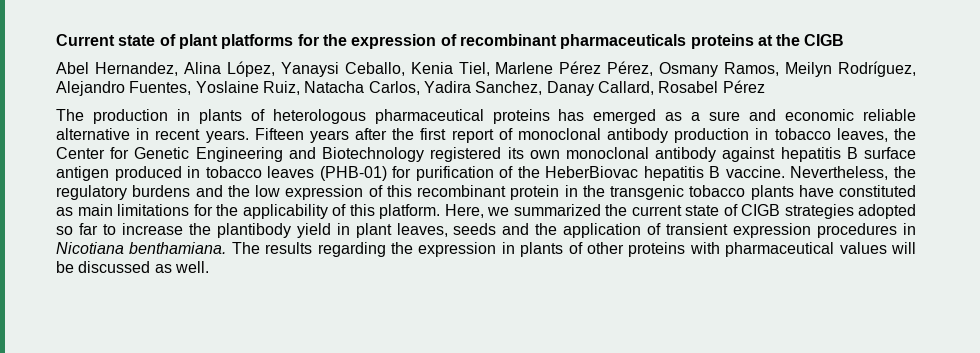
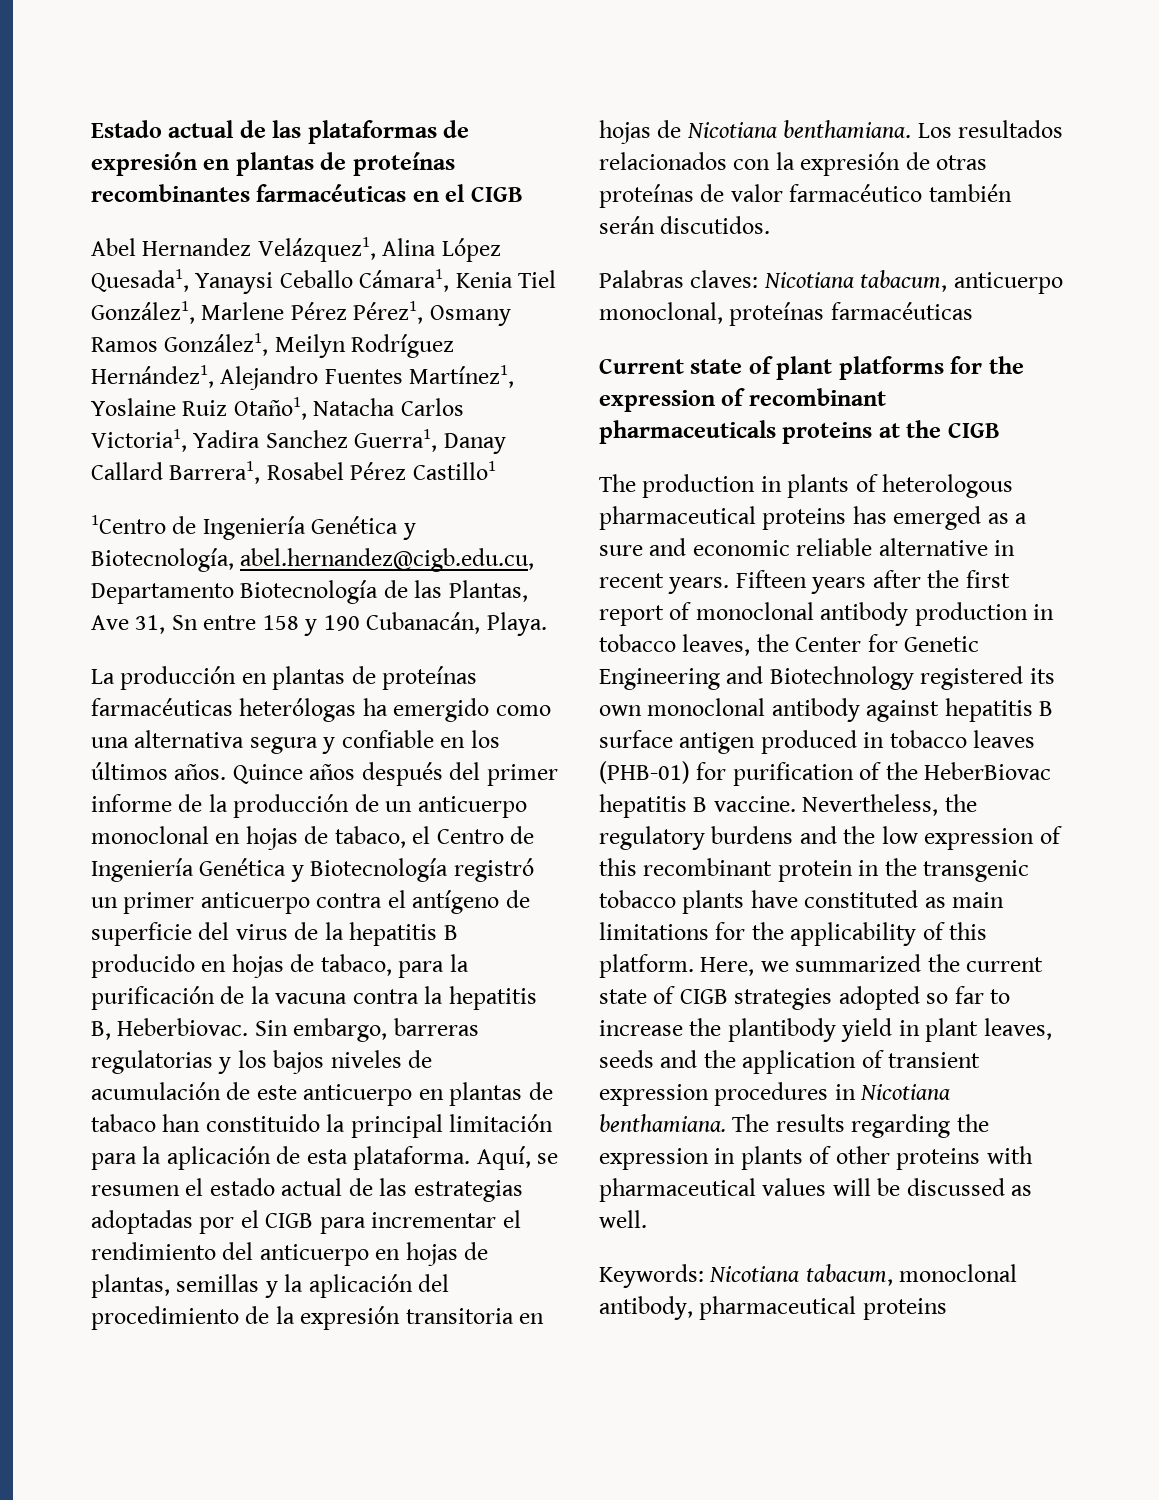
(56, 40) none -> [91,120,470,144] [91,152,455,176] [91,184,523,202] [91,237,501,262] [91,269,557,294] [91,301,511,326] [91,333,455,358] [91,365,515,390] [91,397,464,420] [91,429,506,454] [91,461,496,484] [91,515,416,540] [91,548,535,572] [91,580,528,604] [91,612,547,636] [91,666,478,690] [91,698,551,722] [91,730,500,754] [91,762,558,786] [91,794,527,818] [91,826,535,850] [91,858,534,882] [91,890,530,914] [91,922,458,946] [91,954,469,978] [91,986,537,1010] [91,1018,479,1042] [91,1050,433,1074] [91,1082,553,1106] [91,1114,554,1138] [91,1146,559,1170] [91,1178,523,1202] [91,1210,521,1234] [91,1242,489,1266] [91,1274,450,1298] [91,1306,545,1330] [599,120,1064,144] [599,152,988,176] [599,184,1012,208] [599,216,771,234] [599,270,1063,294] [599,302,973,326] Estado actual de las plataformas de expresión en plantas de proteínas recombinantes farmacéuticas en el CIGB // Abel Hernandez Velázquez1, Alina López Quesada1, Yanaysi Ceballo Cámara1, Kenia Tiel González1, Marlene Pérez Pérez1, Osmany Ramos González1, Meilyn Rodríguez Hernández1, Alejandro Fuentes Martínez1, Yoslaine Ruiz Otaño1, Natacha Carlos Victoria1, Yadira Sanchez Guerra1, Danay Callard Barrera1, Rosabel Pérez Castillo1 // 1Centro de Ingeniería Genética y Biotecnología, abel.hernandez@cigb.edu.cu, Departamento Biotecnología de las Plantas, Ave 31, Sn entre 158 y 190 Cubanacán, Playa. // La producción en plantas de proteínas farmacéuticas heterólogas ha emergido como una alternativa segura y confiable en los últimos años. Quince años después del primer informe de la producción de un anticuerpo monoclonal en hojas de tabaco, el Centro de Ingeniería Genética y Biotecnología registró un primer anticuerpo contra el antígeno de superficie del virus de la hepatitis B producido en hojas de tabaco, para la purificación de la vacuna contra la hepatitis B, Heberbiovac. Sin embargo, barreras regulatorias y los bajos niveles de acumulación de este anticuerpo en plantas de tabaco han constituido la principal limitación para la aplicación de esta plataforma. Aquí, se resumen el estado actual de las estrategias adoptadas por el CIGB para incrementar el rendimiento del anticuerpo en hojas de plantas, semillas y la aplicación del procedimiento de la expresión transitoria en hojas de Nicotiana benthamiana. Los resultados relacionados con la expresión de otras proteínas de valor farmacéutico también serán discutidos. // Palabras claves: Nicotiana tabacum, anticuerpo monoclonal, proteínas farmacéuticas //
[56,61,917,77] [56,80,765,96] // Abel Hernandez, Alina López, Yanaysi Ceballo, Kenia Tiel, Marlene Pérez Pérez, Osmany Ramos, Meilyn Rodríguez, Alejandro Fuentes, Yoslaine Ruiz, Natacha Carlos, Yadira Sanchez, Danay Callard, Rosabel Pérez -> (1000, 430) none
(209, 267) none -> [599,1264,1018,1288] [599,1296,947,1320] // Keywords: Nicotiana tabacum, monoclonal antibody, pharmaceutical proteins

